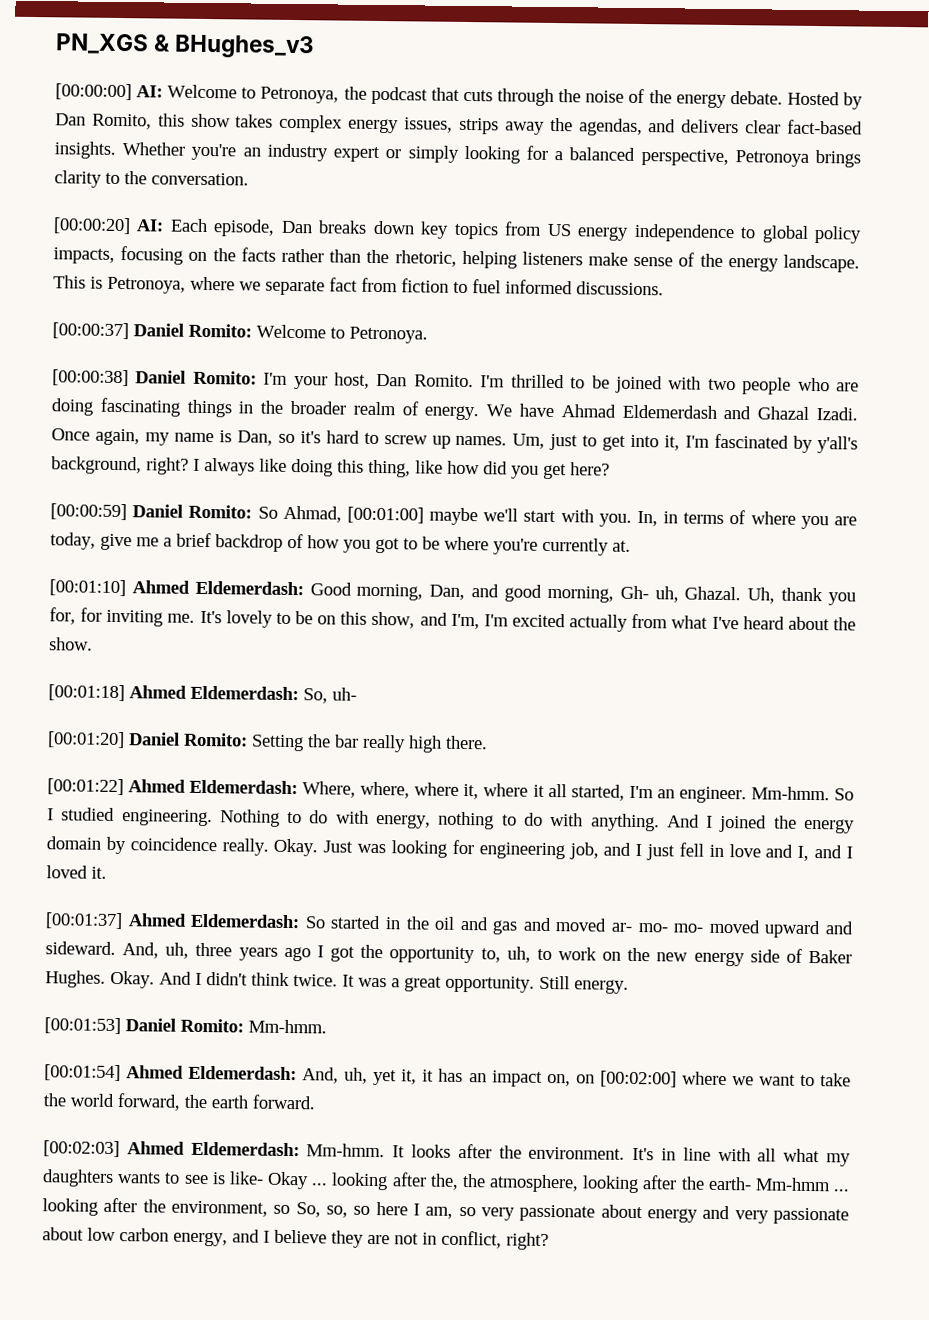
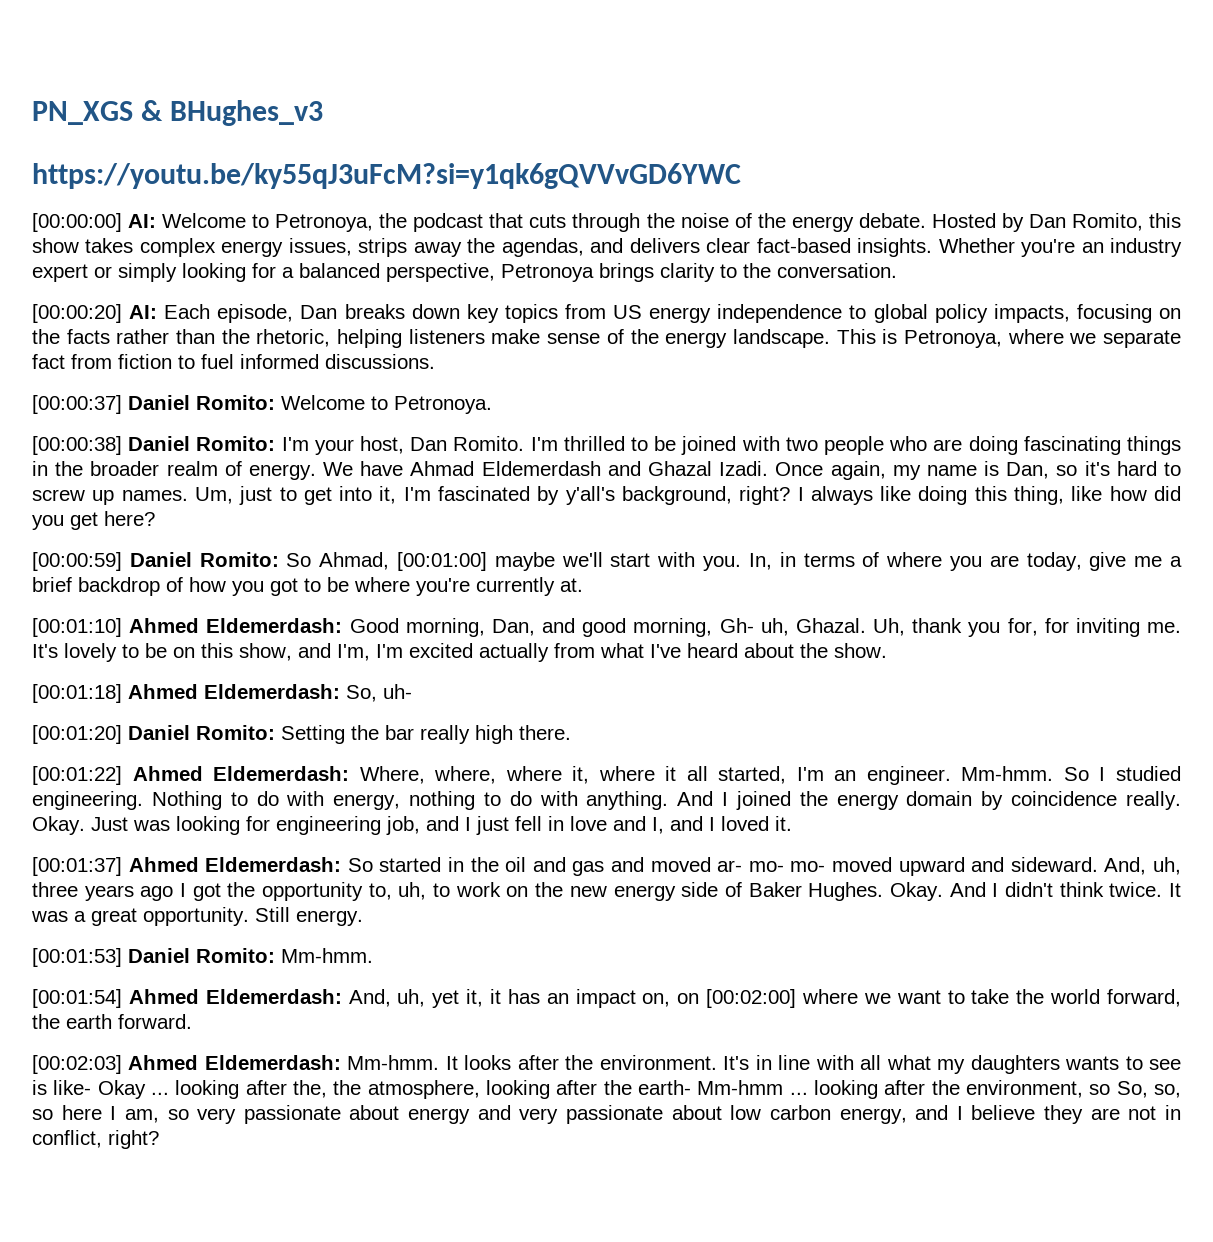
(316, 46) none -> [32,163,741,189] // https://youtu.be/ky55qJ3uFcM?si=y1qk6gQVVvGD6YWC

